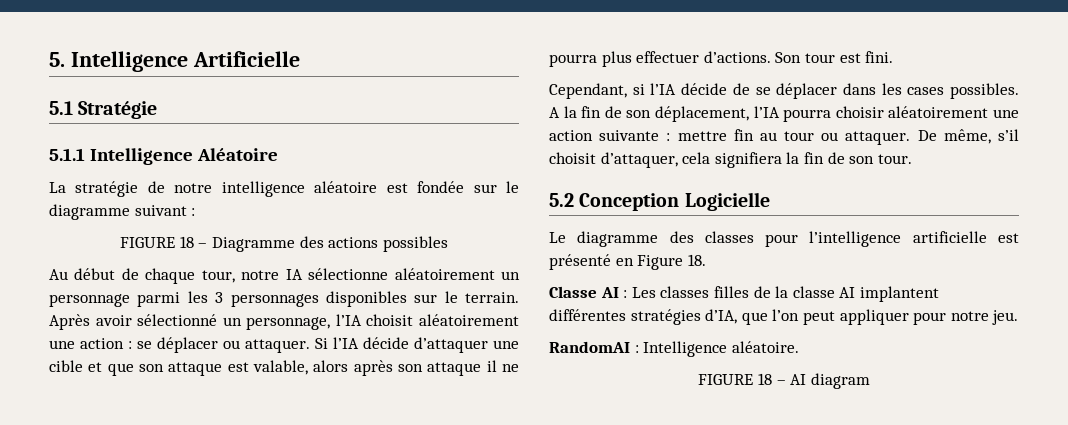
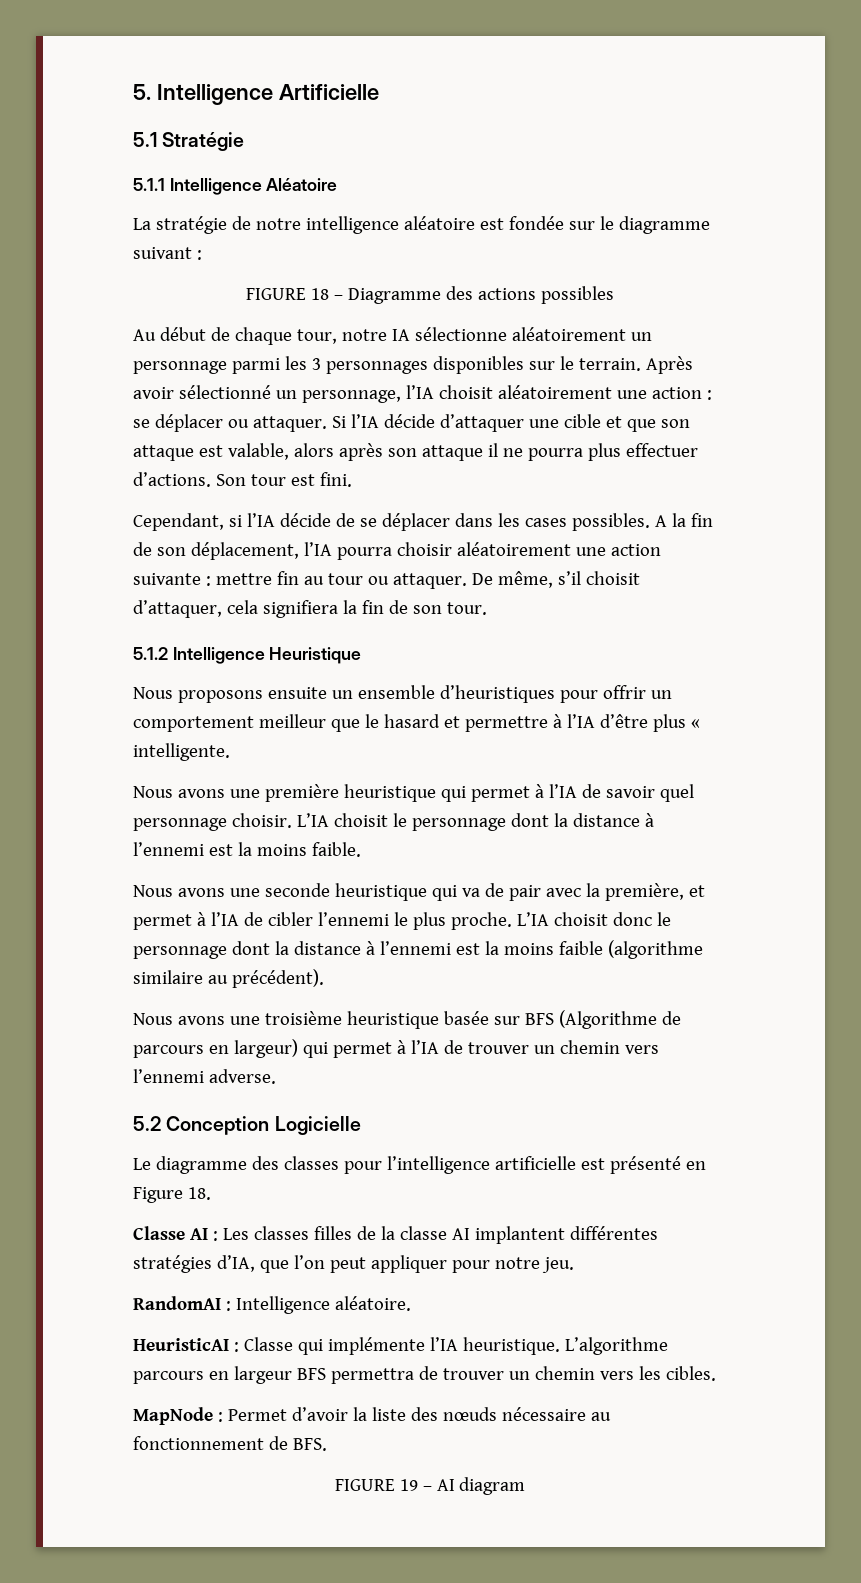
(912, 159) none -> [133,647,362,664] [133,685,672,703] [133,714,700,732] [133,743,230,761] [133,784,694,802] [133,813,654,831] [133,842,361,857] [133,883,705,901] [133,912,671,930] [133,940,703,959] [133,969,324,988] [133,1010,681,1029] [133,1039,659,1058] [133,1069,276,1084] // 5.1.2 Intelligence Heuristique // Nous proposons ensuite un ensemble d’heuristiques pour offrir un comportement meilleur que le hasard et permettre à l’IA d’être plus « intelligente. // Nous avons une première heuristique qui permet à l’IA de savoir quel personnage choisir. L’IA choisit le personnage dont la distance à l’ennemi est la moins faible. // Nous avons une seconde heuristique qui va de pair avec la première, et permet à l’IA de cibler l’ennemi le plus proche. L’IA choisit donc le personnage dont la distance à l’ennemi est la moins faible (algorithme similaire au précédent). // Nous avons une troisième heuristique basée sur BFS (Algorithme de parcours en largeur) qui permet à l’IA de trouver un chemin vers l’ennemi adverse.
[698,373,772,385] // FIGURE 18 -> [133,1337,668,1355] [133,1366,716,1384] [133,1407,611,1425] [133,1436,327,1451] [334,1479,418,1491] // HeuristicAI : Classe qui implémente l’IA heuristique. L’algorithme parcours en largeur BFS permettra de trouver un chemin vers les cibles. // MapNode : Permet d’avoir la liste des nœuds nécessaire au fonctionnement de BFS. // FIGURE 19

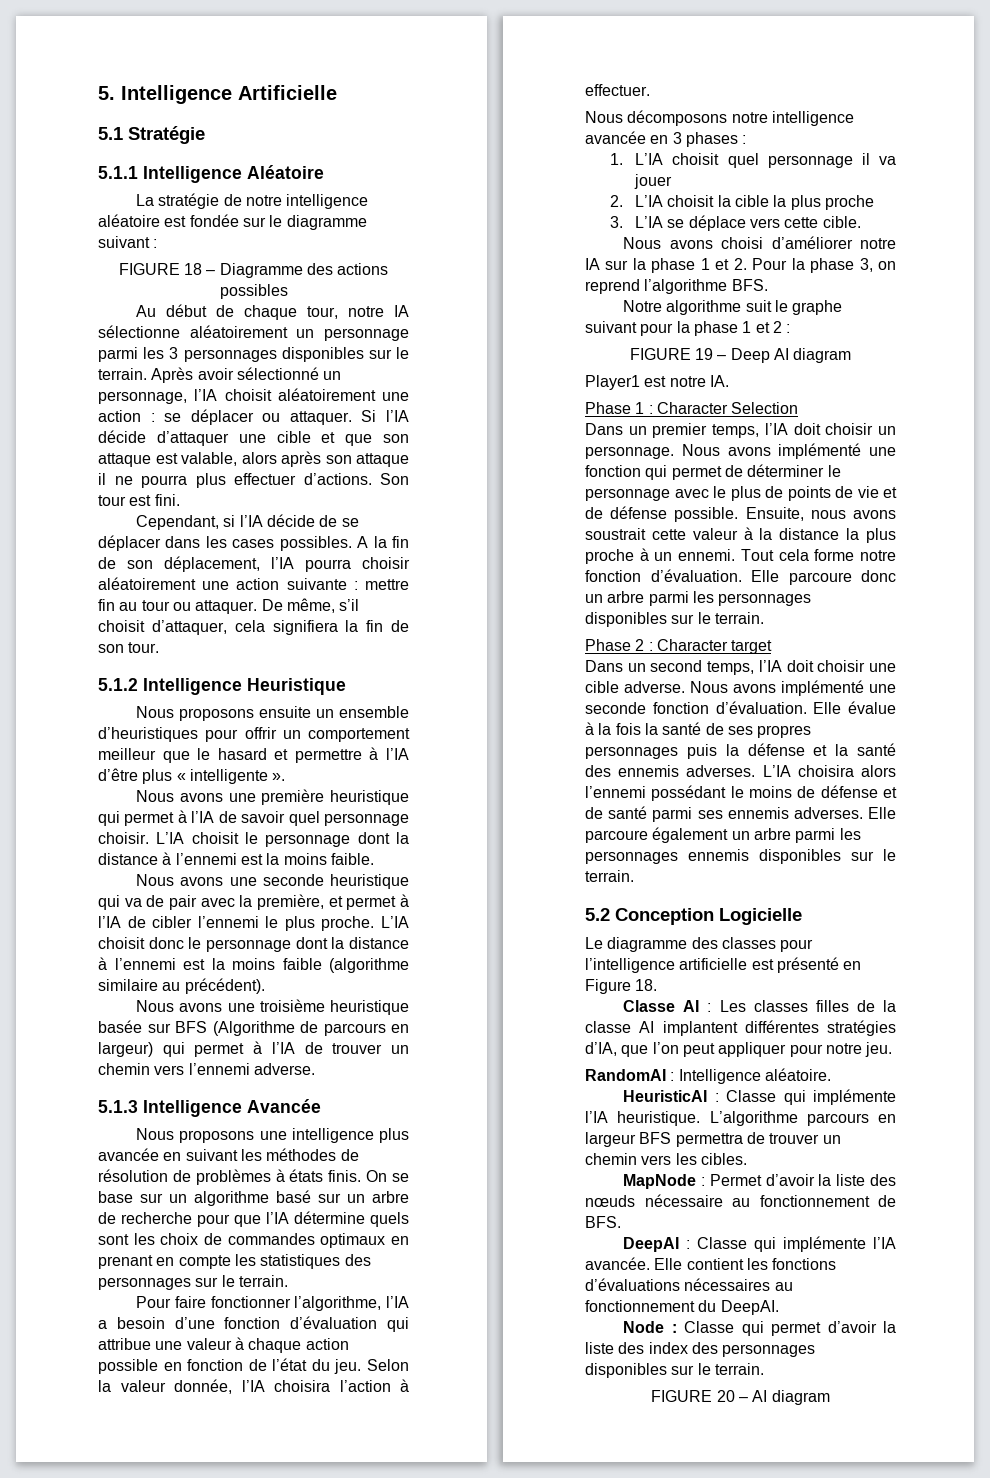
[133,743,230,761] intelligente. -> [189,769,286,784] intelligente ».
(276, 1076) none -> [98,1099,321,1117] [136,1128,409,1143] [98,1148,359,1161] [98,1169,409,1185] [98,1190,409,1206] [98,1211,409,1227] [98,1233,410,1248] [98,1254,371,1269] [98,1275,288,1290] [136,1296,409,1311] [98,1316,409,1332] [98,1337,349,1353] [98,1358,409,1374] [98,1379,409,1394] [585,84,650,96] [585,110,854,126] [585,131,747,147] [610,153,896,168] [634,174,673,189] [610,195,875,210] [610,215,861,231] [623,236,896,249] [585,258,896,273] [585,279,768,294] [623,300,843,315] [585,321,791,336] [629,348,852,363] [585,375,729,390] [585,402,799,414] [585,423,896,438] [585,443,896,459] [585,464,841,480] [585,486,897,501] [585,506,896,522] [585,527,896,543] [585,548,896,564] [585,569,896,585] [585,591,812,606] [585,612,764,627] [585,639,773,654] [585,660,896,675] [585,680,896,696] [585,701,896,714] [585,722,812,738] [585,743,896,759] [585,765,896,777] [585,785,897,801] [585,806,896,822] [585,827,861,843] [585,849,896,864] [585,870,634,882] // 5.1.3 Intelligence Avancée // Nous proposons une intelligence plus avancée en suivant les méthodes de résolution de problèmes à états finis. On se base sur un algorithme basé sur un arbre de recherche pour que l’IA détermine quels sont les choix de commandes optimaux en prenant en compte les statistiques des personnages sur le terrain. // Pour faire fonctionner l’algorithme, l’IA a besoin d’une fonction d’évaluation qui attribue une valeur à chaque action possible en fonction de l’état du jeu. Selon la valeur donnée, l’IA choisira l’action à effectuer. // Nous décomposons notre intelligence avancée en 3 phases : // 1. L’IA choisit quel personnage il va jouer // 2. L’IA choisit la cible la plus proche // 3. L’IA se déplace vers cette cible. // Nous avons choisi d’améliorer notre IA sur la phase 1 et 2. Pour la phase 3, on reprend l’algorithme BFS. // Notre algorithme suit le graphe suivant pour la phase 1 et 2 : // FIGURE 19 – Deep AI diagram // Player1 est notre IA. // Phase 1 : Character Selection // Dans un premier temps, l’IA doit choisir un personnage. Nous avons implémenté une fonction qui permet de déterminer le personnage avec le plus de points de vie et de défense possible. Ensuite, nous avons soustrait cette valeur à la distance la plus proche à un ennemi. Tout cela forme notre fonction d’évaluation. Elle parcoure donc un arbre parmi les personnages disponibles sur le terrain. // Phase 2 : Character target // Dans un second temps, l’IA doit choisir une cible adverse. Nous avons implémenté une seconde fonction d’évaluation. Elle évalue à la fois la santé de ses propres personnages puis la défense et la santé des ennemis adverses. L’IA choisira alors l’ennemi possédant le moins de défense et de santé parmi ses ennemis adverses. Elle parcoure également un arbre parmi les personnages ennemis disponibles sur le terrain.
[334,1479,418,1491] // FIGURE 19 -> [623,1236,896,1252] [585,1257,837,1270] [585,1278,793,1291] [585,1300,779,1315] [623,1321,896,1336] [585,1342,816,1357] [585,1363,764,1378] [651,1390,735,1402] // DeepAI : Classe qui implémente l’IA avancée. Elle contient les fonctions d’évaluations nécessaires au fonctionnement du DeepAI. // Node : Classe qui permet d’avoir la liste des index des personnages disponibles sur le terrain. // FIGURE 20

